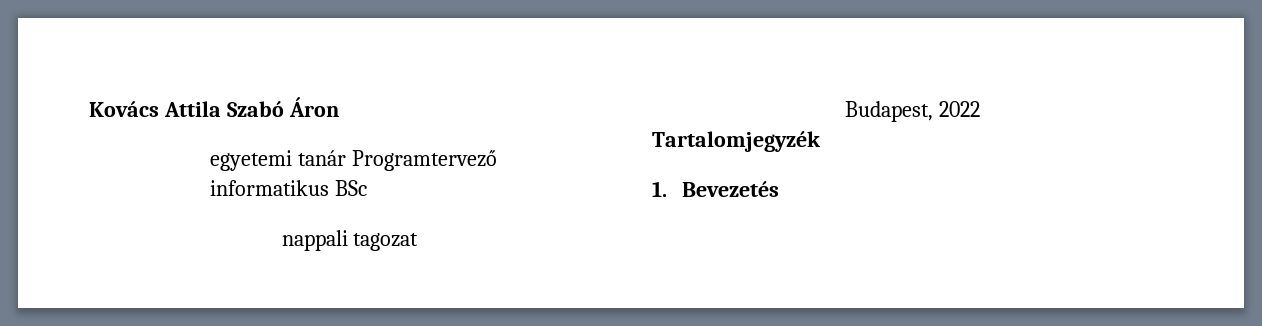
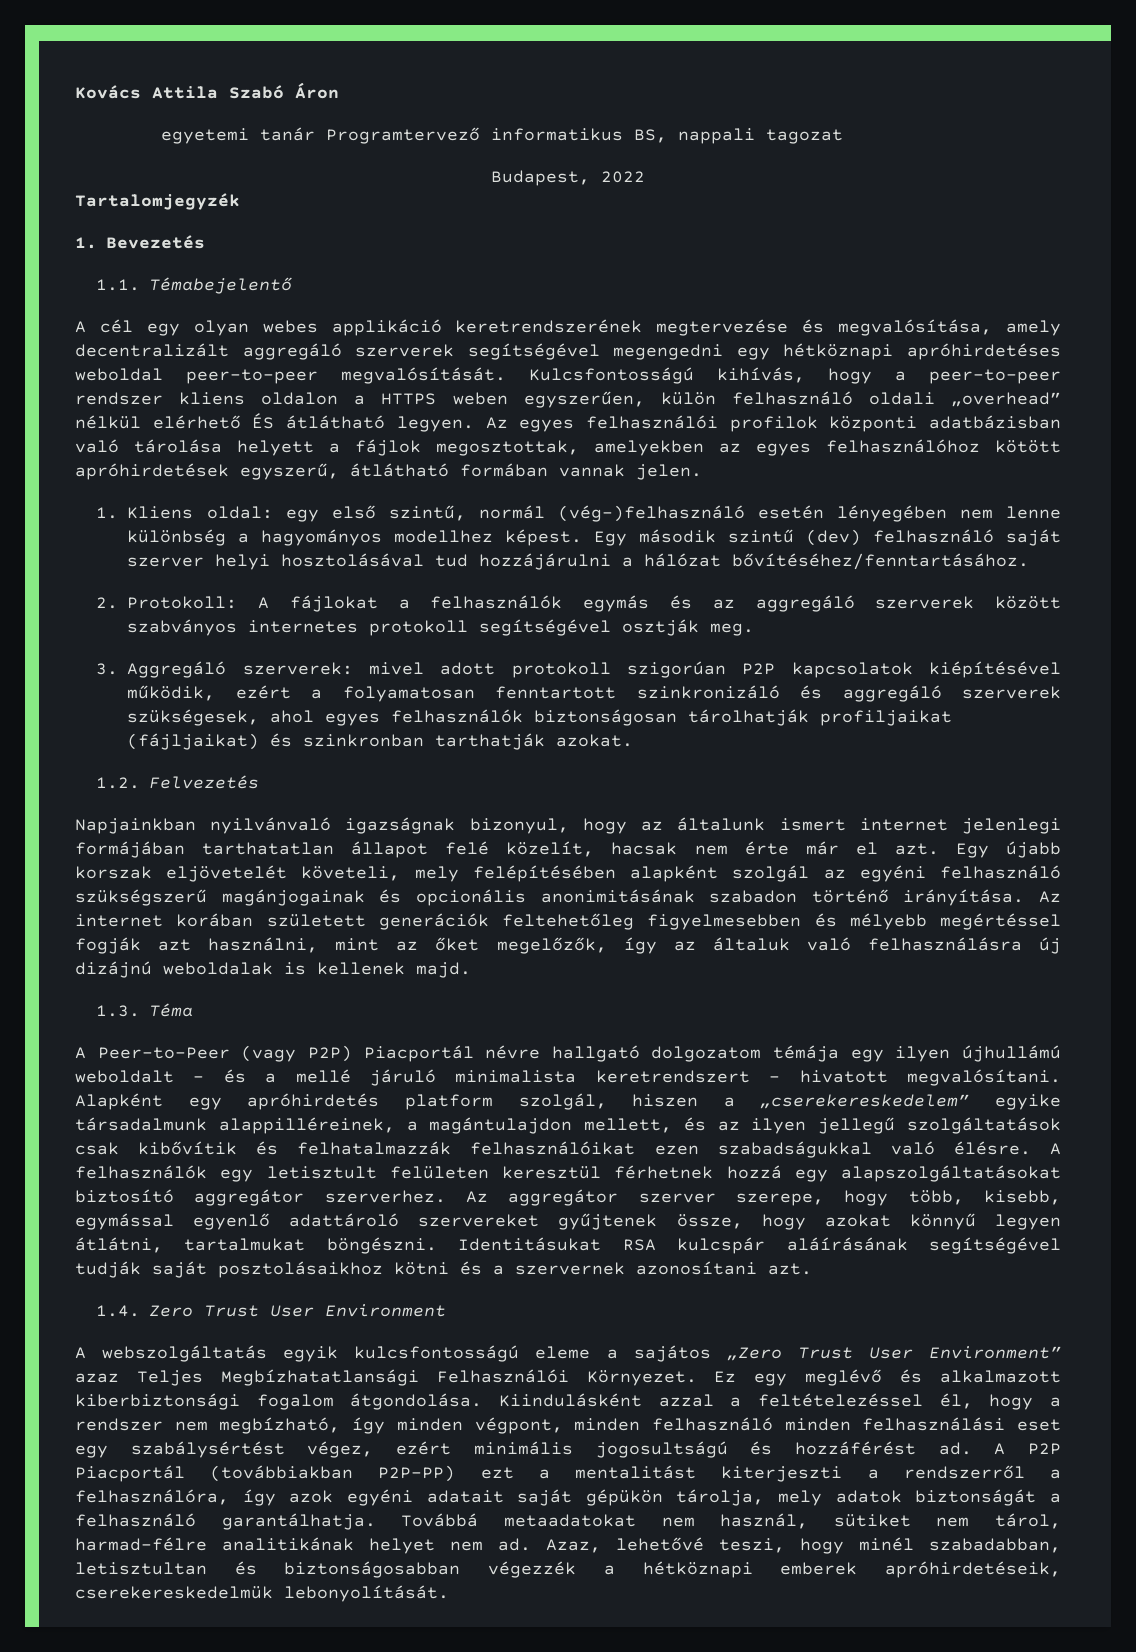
[334,180,367,196] BSc // -> [633,129,667,143] BS,
(780, 189) none -> [96,277,293,294] [75,319,1061,336] [75,343,1061,360] [75,367,1061,384] [75,391,1062,408] [75,413,1061,432] [75,439,1061,456] [75,463,702,480] [96,505,1061,522] [127,529,1061,546] [127,553,1030,570] [96,595,1061,612] [127,619,755,636] [96,661,1061,678] [127,685,1061,702] [127,709,953,726] [127,733,634,750] [96,775,260,789] [75,817,1061,834] [75,841,1062,858] [75,865,1061,882] [75,889,1061,906] [75,913,1061,930] [75,937,1062,954] [75,961,471,978] [96,1003,194,1017] [75,1045,1061,1062] [75,1069,1061,1086] [75,1093,1061,1110] [75,1117,1062,1134] [75,1141,1061,1158] [75,1165,1061,1182] [75,1189,1061,1206] [75,1213,1061,1230] [75,1237,1061,1254] [75,1261,812,1278] [96,1304,447,1317] [75,1345,1062,1362] [75,1369,1062,1386] [75,1393,1061,1410] [75,1417,1061,1434] [75,1441,1062,1458] [75,1465,1061,1482] [75,1489,1061,1506] [75,1513,1061,1530] [75,1537,1061,1554] [75,1561,1061,1578] [75,1585,449,1602] // 1.1. Témabejelentő // A cél egy olyan webes applikáció keretrendszerének megtervezése és megvalósítása, amely decentralizált aggregáló szerverek segítségével megengedni egy hétköznapi apróhirdetéses weboldal peer-to-peer megvalósítását. Kulcsfontosságú kihívás, hogy a peer-to-peer rendszer kliens oldalon a HTTPS weben egyszerűen, külön felhasználó oldali „overhead” nélkül elérhető ÉS átlátható legyen. Az egyes felhasználói profilok központi adatbázisban való tárolása helyett a fájlok megosztottak, amelyekben az egyes felhasználóhoz kötött apróhirdetések egyszerű, átlátható formában vannak jelen. // 1. Kliens oldal: egy első szintű, normál (vég-)felhasználó esetén lényegében nem lenne különbség a hagyományos modellhez képest. Egy második szintű (dev) felhasználó saját szerver helyi hosztolásával tud hozzájárulni a hálózat bővítéséhez/fenntartásához. // 2. Protokoll: A fájlokat a felhasználók egymás és az aggregáló szerverek között szabványos internetes protokoll segítségével osztják meg. // 3. Aggregáló szerverek: mivel adott protokoll szigorúan P2P kapcsolatok kiépítésével működik, ezért a folyamatosan fenntartott szinkronizáló és aggregáló szerverek szükségesek, ahol egyes felhasználók biztonságosan tárolhatják profiljaikat (fájljaikat) és szinkronban tarthatják azokat. // 1.2. Felvezetés // Napjainkban nyilvánvaló igazságnak bizonyul, hogy az általunk ismert internet jelenlegi formájában tarthatatlan állapot felé közelít, hacsak nem érte már el azt. Egy újabb korszak eljövetelét követeli, mely felépítésében alapként szolgál az egyéni felhasználó szükségszerű magánjogainak és opcionális anonimitásának szabadon történő irányítása. Az internet korában született generációk feltehetőleg figyelmesebben és mélyebb megértéssel fogják azt használni, mint az őket megelőzők, így az általuk való felhasználásra új dizájnú weboldalak is kellenek majd. // 1.3. Téma // A Peer-to-Peer (vagy P2P) Piacportál névre hallgató dolgozatom témája egy ilyen újhullámú weboldalt – és a mellé járuló minimalista keretrendszert – hivatott megvalósítani. Alapként egy apróhirdetés platform szolgál, hiszen a „cserekereskedelem” egyike társadalmunk alappilléreinek, a magántulajdon mellett, és az ilyen jellegű szolgáltatások csak kibővítik és felhatalmazzák felhasználóikat ezen szabadságukkal való élésre. A felhasználók egy letisztult felületen keresztül férhetnek hozzá egy alapszolgáltatásokat biztosító aggregátor szerverhez. Az aggregátor szerver szerepe, hogy több, kisebb, egymással egyenlő adattároló szervereket gyűjtenek össze, hogy azokat könnyű legyen átlátni, tartalmukat böngészni. Identitásukat RSA kulcspár aláírásának segítségével tudják saját posztolásaikhoz kötni és a szervernek azonosítani azt. // 1.4. Zero Trust User Environment // A webszolgáltatás egyik kulcsfontosságú eleme a sajátos „Zero Trust User Environment” azaz Teljes Megbízhatatlansági Felhasználói Környezet. Ez egy meglévő és alkalmazott kiberbiztonsági fogalom átgondolása. Kiindulásként azzal a feltételezéssel él, hogy a rendszer nem megbízható, így minden végpont, minden felhasználó minden felhasználási eset egy szabálysértést végez, ezért minimális jogosultságú és hozzáférést ad. A P2P Piacportál (továbbiakban P2P-PP) ezt a mentalitást kiterjeszti a rendszerről a felhasználóra, így azok egyéni adatait saját gépükön tárolja, mely adatok biztonságát a felhasználó garantálhatja. Továbbá metaadatokat nem használ, sütiket nem tárol, harmad-félre analitikának helyet nem ad. Azaz, lehetővé teszi, hogy minél szabadabban, letisztultan és biztonságosabban végezzék a hétköznapi emberek apróhirdetéseik, cserekereskedelmük lebonyolítását.

